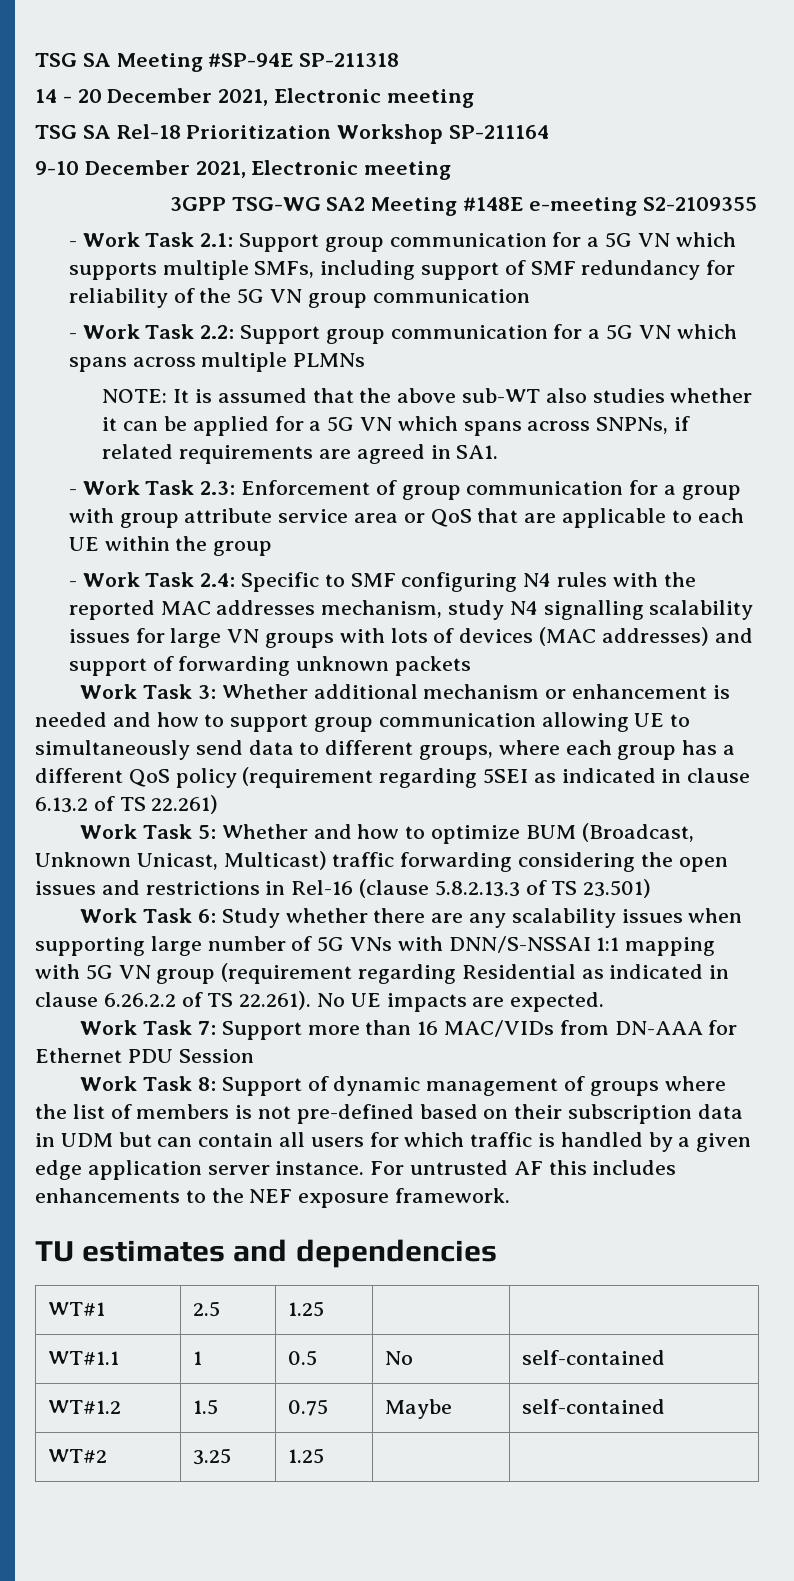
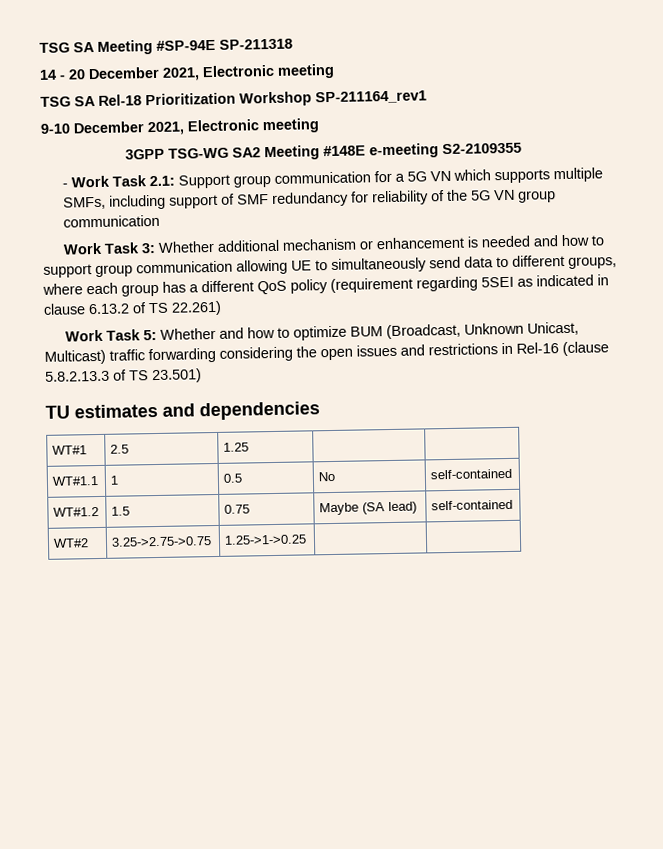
[449,125,550,139] SP-211164 -> [315,90,427,105] SP-211164_rev1
[68,324,737,344] [68,352,366,372] [102,388,753,403] [102,416,691,436] [102,444,499,464] [68,480,741,500] [68,508,744,528] [68,536,273,556] [68,572,696,592] [68,600,754,620] [68,627,753,648] [68,656,471,676] // - Work Task 2.2: Support group communication for a 5G VN which spans across multiple PLMNs // NOTE: It is assumed that the above sub-WT also studies whether it can be applied for a 5G VN which spans across SNPNs, if related requirements are agreed in SA1. // - Work Task 2.3: Enforcement of group communication for a group with group attribute service area or QoS that are applicable to each UE within the group // - Work Task 2.4: Specific to SMF configuring N4 rules with the reported MAC addresses mechanism, study N4 signalling scalability issues for large VN groups with lots of devices (MAC addresses) and support of forwarding unknown packets -> (160, 221) none
[80,908,743,928] [35,936,716,956] [35,963,730,984] [35,991,605,1012] [80,1020,738,1040] [35,1048,254,1063] [80,1076,726,1096] [35,1104,743,1124] [35,1132,752,1152] [35,1160,677,1180] [35,1188,511,1208] // Work Task 6: Study whether there are any scalability issues when supporting large number of 5G VNs with DNN/S-NSSAI 1:1 mapping with 5G VN group (requirement regarding Residential as indicated in clause 6.26.2.2 of TS 22.261). No UE impacts are expected. // Work Task 7: Support more than 16 MAC/VIDs from DN-AAA for Ethernet PDU Session // Work Task 8: Support of dynamic management of groups where the list of members is not pre-defined based on their subscription data in UDM but can contain all users for which traffic is handled by a given edge application server instance. For untrusted AF this includes enhancements to the NEF exposure framework. -> (202, 376) none
(452, 1409) none -> [362,501,418,515] (SA lead)
[192,1448,231,1465] [287,1448,324,1464] 3.25 | 1.25 -> [111,536,213,547] [224,534,308,545] 3.25->2.75->0.75 | 1.25->1->0.25

